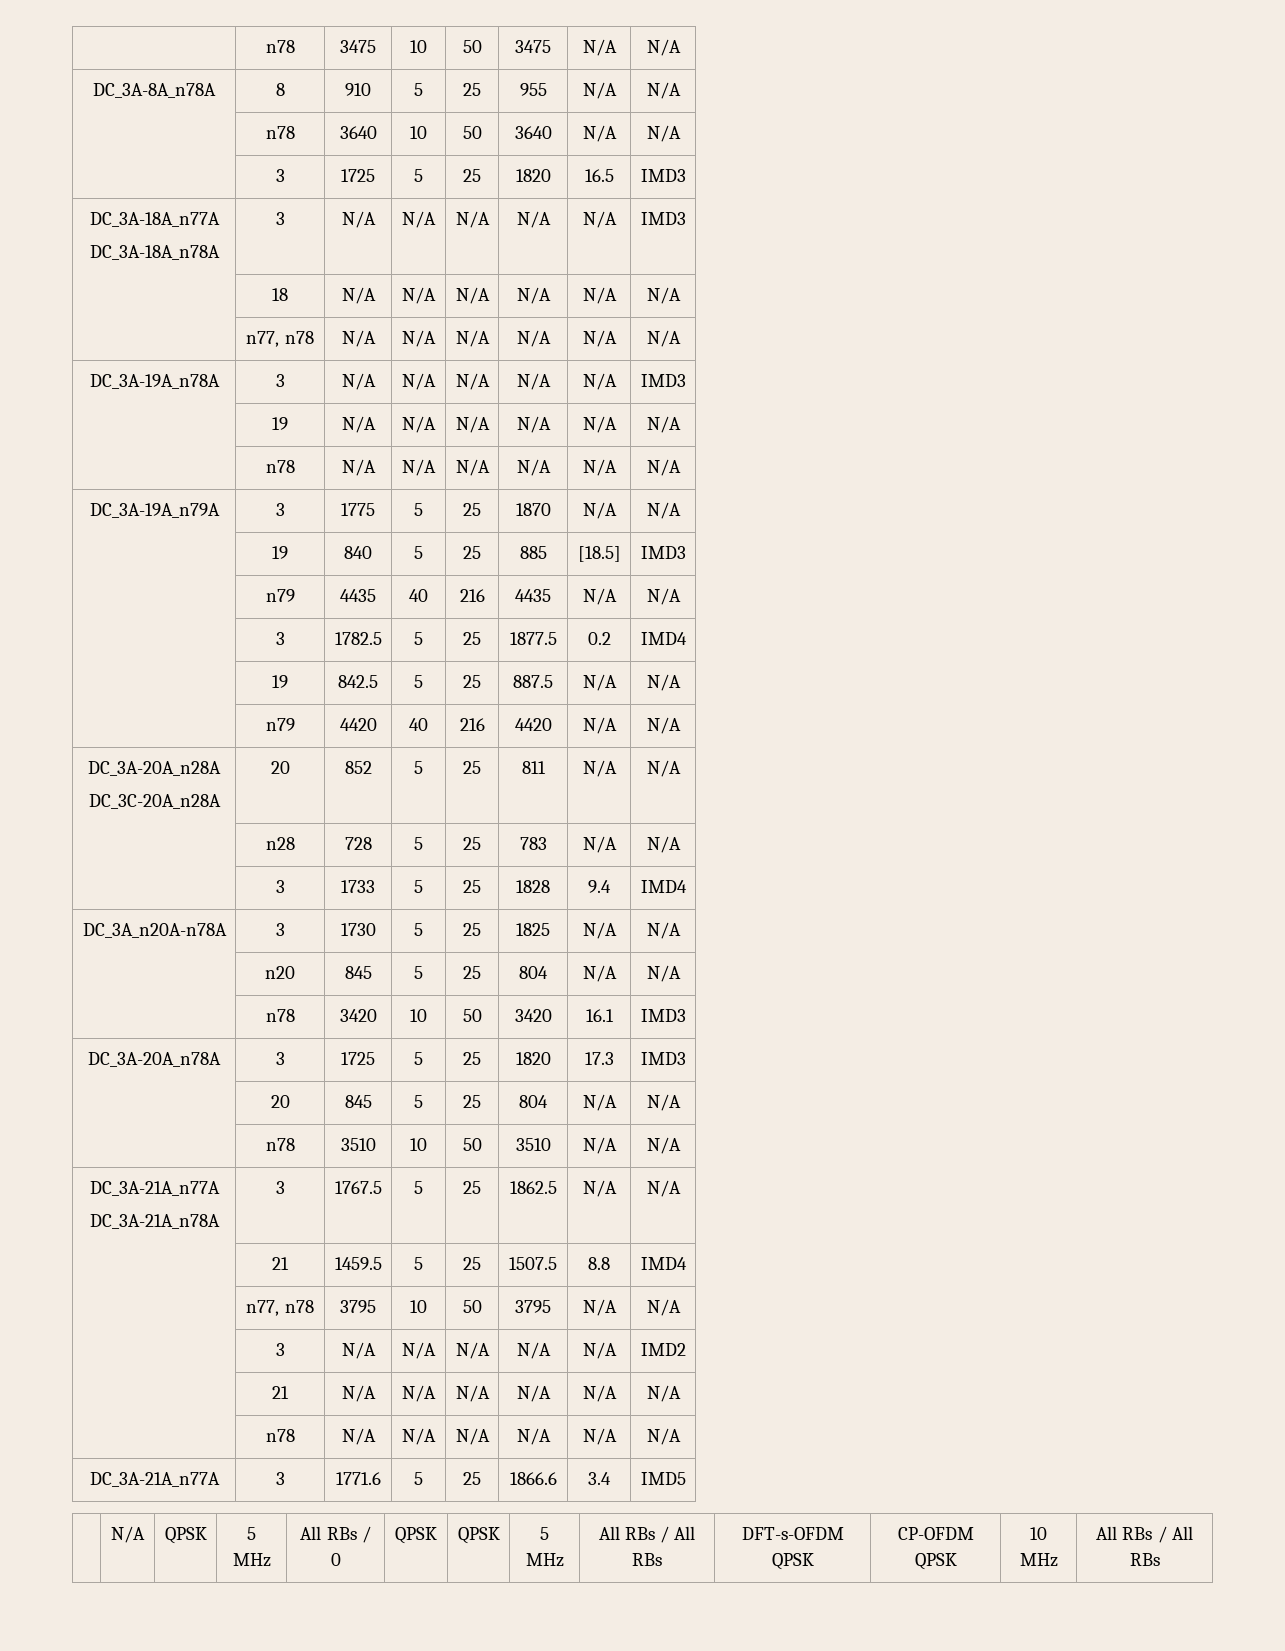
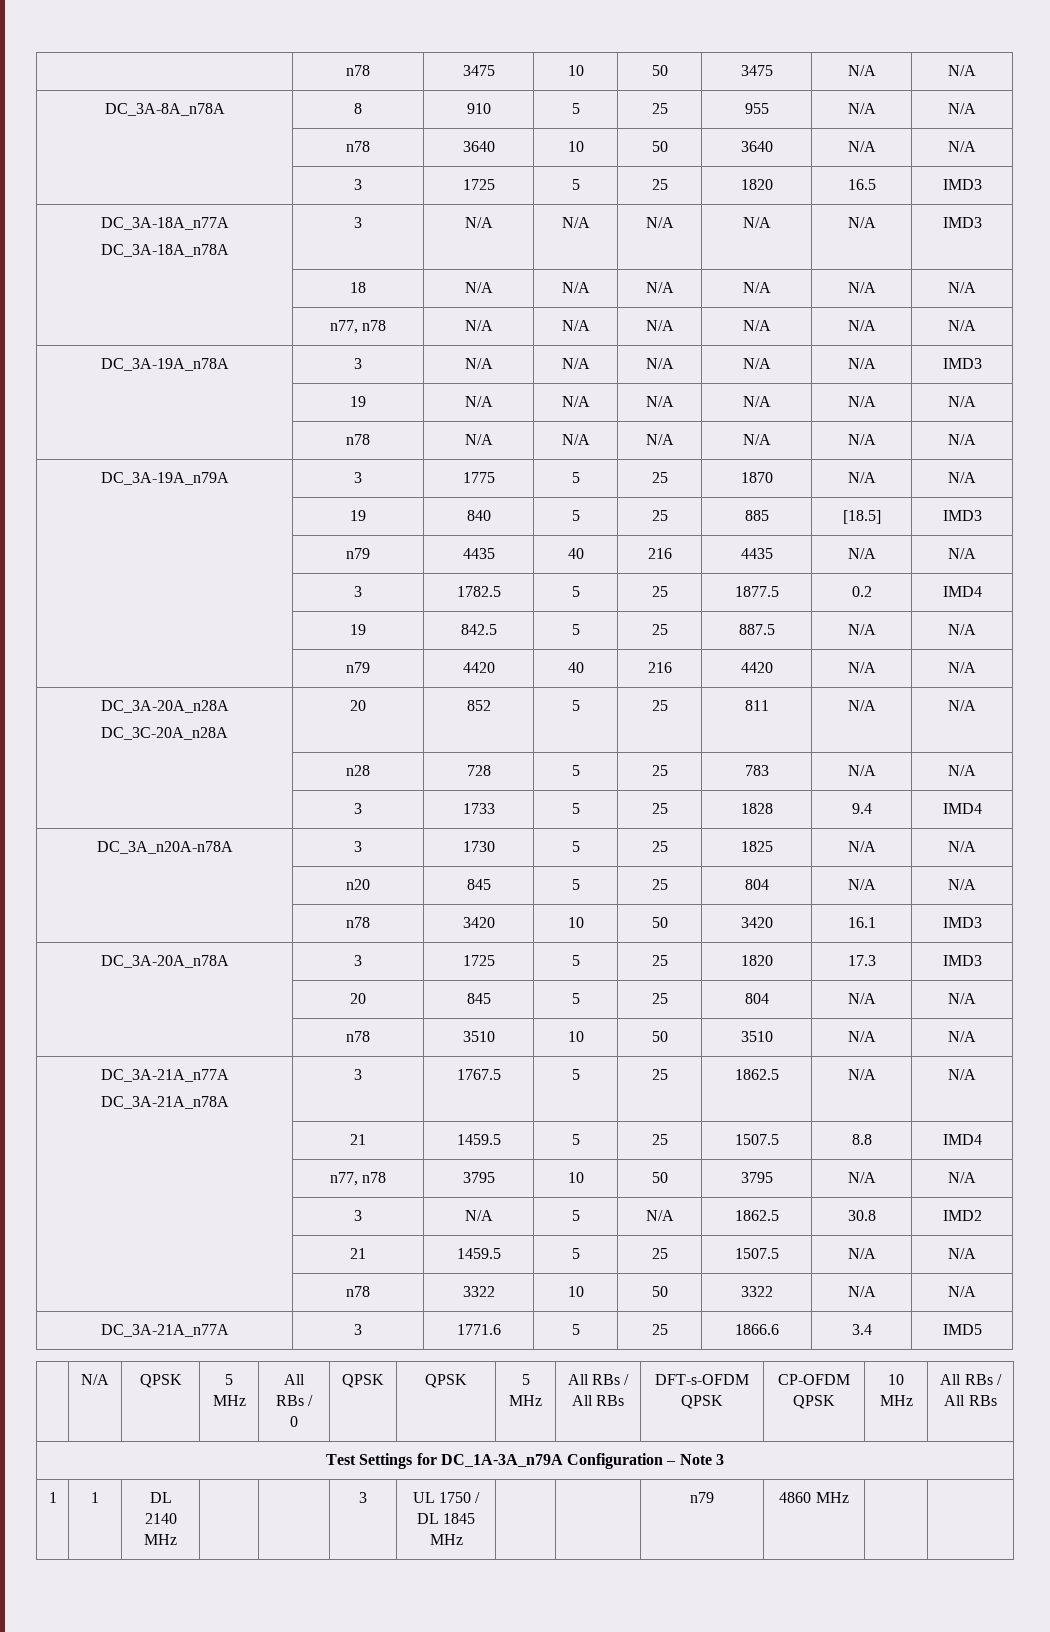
[402,1342,436,1359] [455,1342,490,1359] [516,1342,551,1359] [582,1342,617,1359] N/A | N/A | N/A | N/A -> [571,1210,580,1221] [645,1210,674,1221] [734,1210,779,1221] [847,1210,876,1221] 5 | N/A | 1862.5 | 30.8
[341,1385,376,1402] [402,1385,436,1402] [455,1385,490,1402] [516,1385,551,1402] [582,1385,617,1402] [646,1385,681,1402] [265,1429,295,1442] [341,1428,376,1445] [402,1428,436,1445] [455,1428,490,1445] [516,1428,551,1445] N/A | N/A | N/A | N/A | N/A | N/A // | n78 | N/A | N/A | N/A | N/A -> [456,1248,501,1259] [571,1248,580,1259] [651,1248,668,1259] [734,1248,779,1259] [847,1248,876,1259] [948,1248,976,1259] [346,1286,370,1297] [462,1286,495,1297] [567,1286,584,1297] [651,1286,668,1297] [740,1286,773,1297] 1459.5 | 5 | 25 | 1507.5 | N/A | N/A // | n78 | 3322 | 10 | 50 | 3322
(1160, 1559) none -> [325,1453,725,1469] [48,1492,57,1503] [91,1492,99,1503] [149,1492,172,1503] [144,1513,177,1524] [144,1534,177,1545] [359,1492,367,1503] [412,1492,481,1503] [416,1513,476,1524] [429,1534,463,1545] [690,1492,714,1503] [779,1492,849,1503] // Test Settings for DC_1A-3A_n79A Configuration – Note 3 // 1 | 1 | DL 2140 MHz | | | 3 | UL 1750 / DL 1845 MHz | | | n79 | 4860 MHz | |

